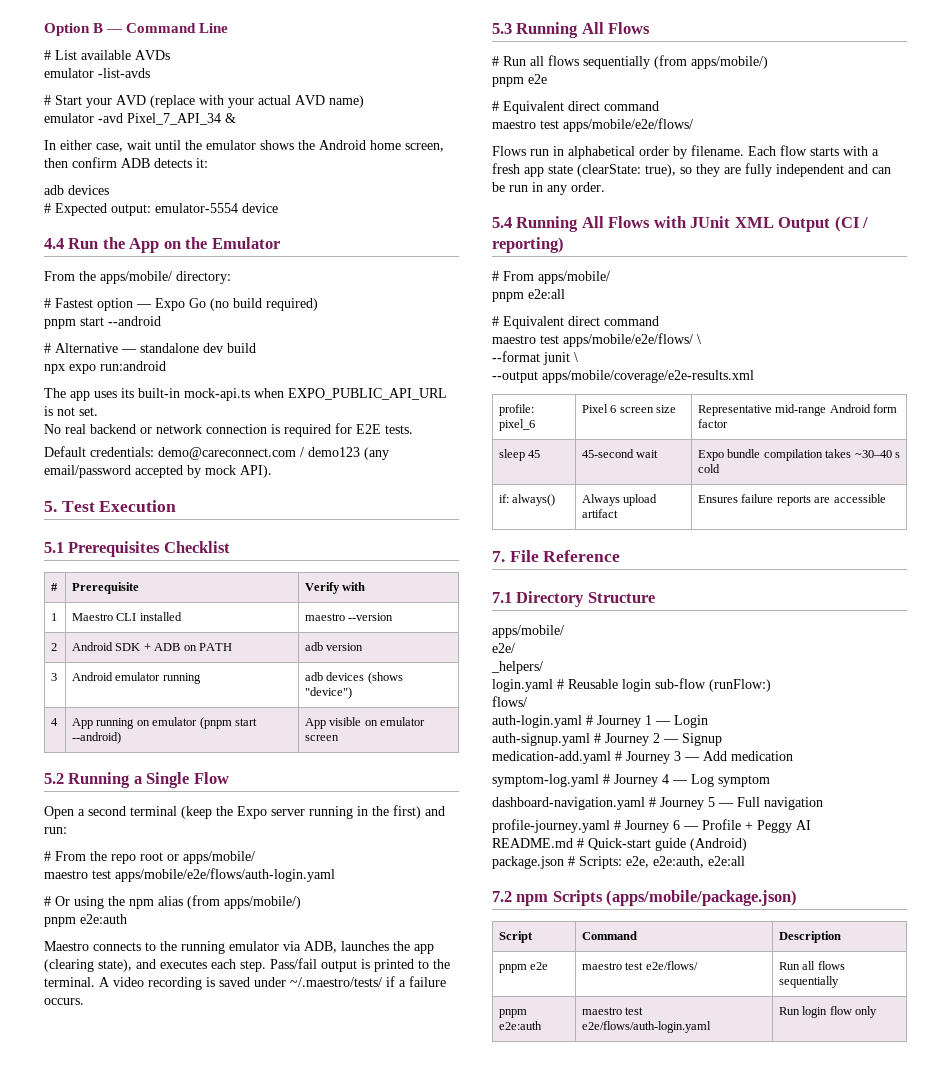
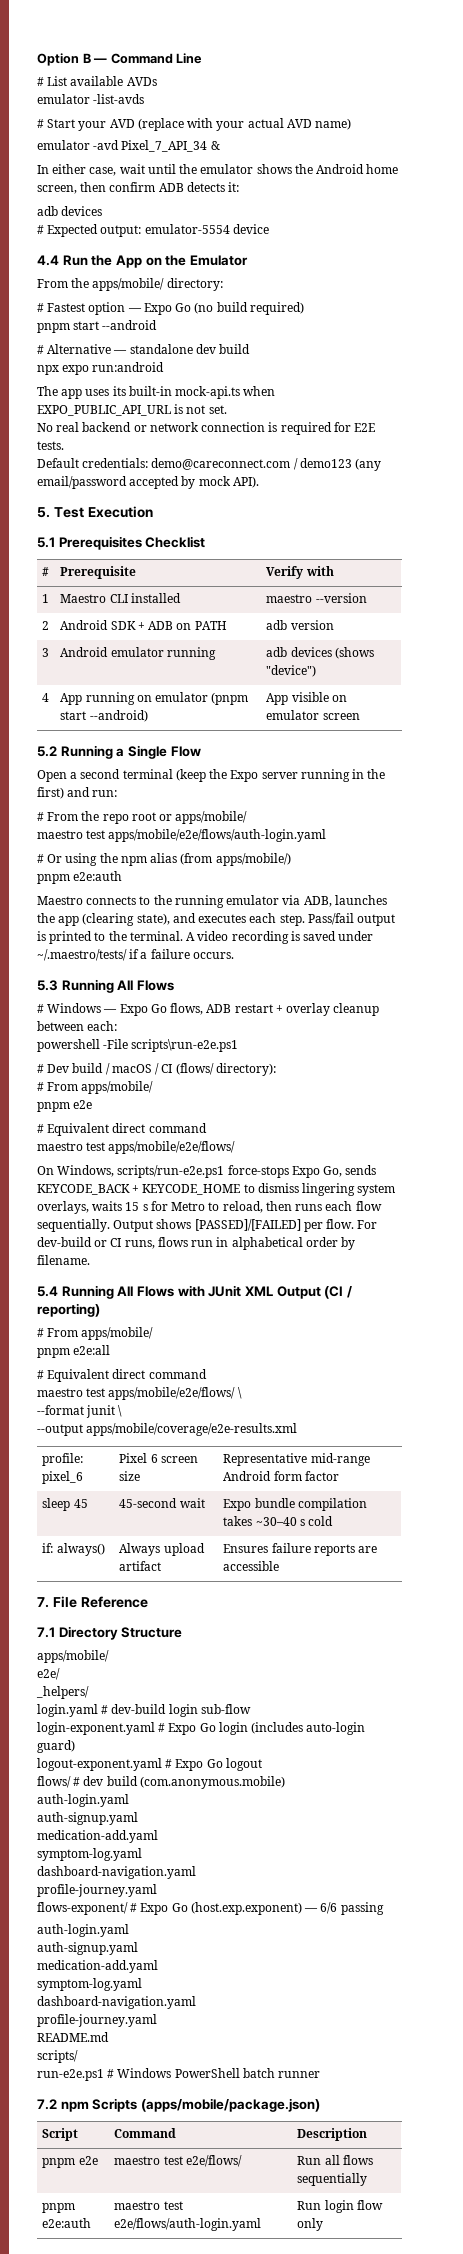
[503,55,768,69] Run all flows sequentially (from apps/mobile/) -> [47,1003,380,1016] [37,1021,118,1031] [37,1039,239,1052] [37,1063,276,1076] [37,1081,154,1094] Windows — Expo Go flows, ADB restart + overlay cleanup between each: // powershell -File scripts\run-e2e.ps1 // # Dev build / macOS / CI (flows/ directory): // # From apps/mobile/
[492,146,526,156] Flows -> [37,1165,377,1178] [37,1183,396,1196] [37,1201,382,1214] [37,1219,378,1232] [37,1237,188,1249] On Windows, scripts/run-e2e.ps1 force-stops Expo Go, sends KEYCODE_BACK + KEYCODE_HOME to dismiss lingering system overlays, waits 15 s for Metro to reload, then runs each flow sequentially. Output shows [PASSED]/[FAILED] per flow. For dev-build or CI runs, flows
[748,145,879,156] [492,163,891,177] [492,182,605,195] Each flow starts with a fresh app state (clearState: true), so they are fully independent and can be run in any order. -> (90, 1260) none
[568,679,618,689] Reusable -> [111,1704,167,1714] dev-build
[709,679,771,692] [492,696,527,707] [492,715,708,728] [492,733,722,746] [492,751,793,764] [492,774,770,787] [492,797,823,810] [492,819,811,833] [492,838,747,851] [492,856,745,869] (runFlow:) // flows/ // auth-login.yaml # Journey 1 — Login // auth-signup.yaml # Journey 2 — Signup // medication-add.yaml # Journey 3 — Add medication // symptom-log.yaml # Journey 4 — Log symptom // dashboard-navigation.yaml # Journey 5 — Full navigation // profile-journey.yaml # Journey 6 — Profile + Peggy AI // README.md # Quick-start guide (Android) // package.json # Scripts: e2e, e2e:auth, e2e:all -> [37,1722,366,1735] [37,1740,75,1753] [37,1758,262,1771] [37,1776,285,1789] [37,1794,129,1807] [37,1812,138,1825] [37,1830,158,1843] [37,1848,142,1861] [37,1866,196,1879] [37,1884,157,1897] [37,1902,384,1915] [37,1924,129,1937] [37,1942,138,1955] [37,1960,158,1973] [37,1978,142,1991] [37,1996,196,2009] [37,2014,157,2027] [37,2032,109,2042] [37,2050,78,2063] [37,2068,321,2081] // login-exponent.yaml # Expo Go login (includes auto-login guard) // logout-exponent.yaml # Expo Go logout // flows/ # dev build (com.anonymous.mobile) // auth-login.yaml // auth-signup.yaml // medication-add.yaml // symptom-log.yaml // dashboard-navigation.yaml // profile-journey.yaml // flows-exponent/ # Expo Go (host.exp.exponent) — 6/6 passing // auth-login.yaml // auth-signup.yaml // medication-add.yaml // symptom-log.yaml // dashboard-navigation.yaml // profile-journey.yaml // README.md // scripts/ // run-e2e.ps1 # Windows PowerShell batch runner

